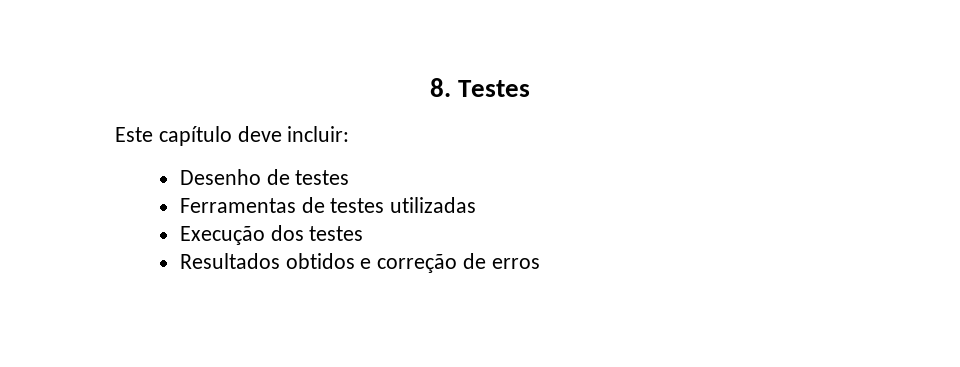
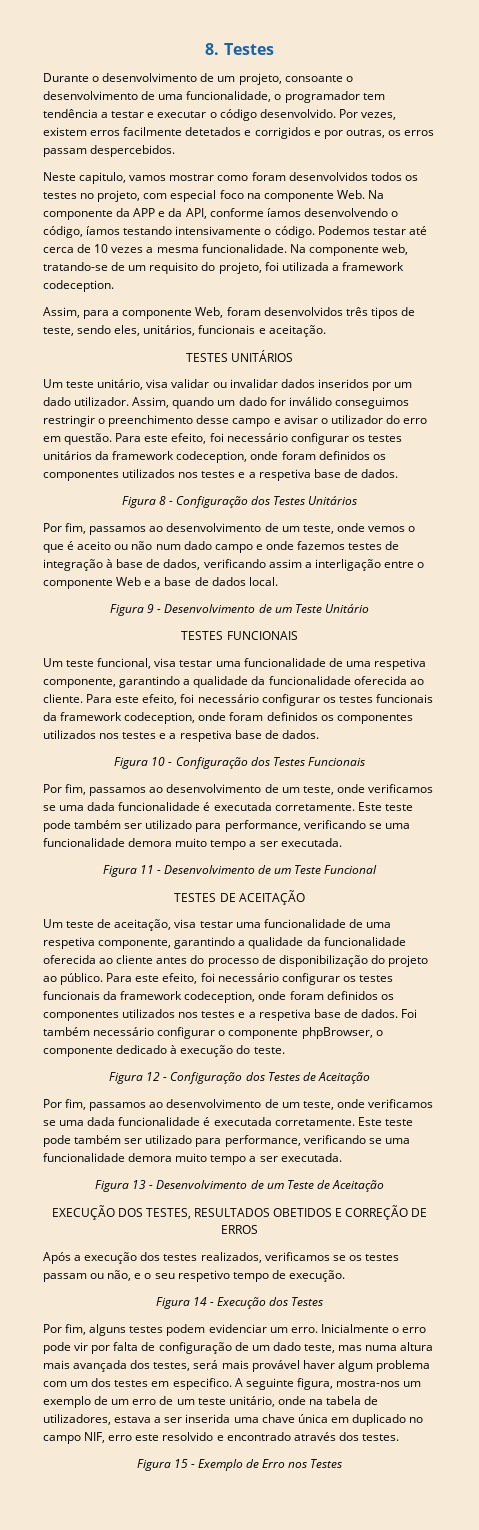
[115,126,350,146] [179,169,350,185] [179,197,477,213] [179,225,364,245] [179,253,540,273] Este capítulo deve incluir: // Desenho de testes // Ferramentas de testes utilizadas // Execução dos testes // Resultados obtidos e correção de erros -> [43,73,353,85] [43,91,385,103] [43,109,396,121] [43,127,435,139] [43,145,176,157] [43,172,418,184] [43,190,384,202] [43,208,398,220] [43,226,427,238] [43,244,408,256] [43,262,404,274] [43,280,114,292] [43,307,415,319] [43,325,326,337] [185,350,294,362] [43,379,413,391] [43,397,409,409] [43,415,428,427] [43,433,402,445] [43,451,386,463] [43,469,398,481] [121,496,358,508] [43,523,416,535] [43,541,400,553] [43,559,425,571] [43,577,278,589] [110,604,369,616] [181,631,298,640] [43,658,426,670] [43,676,424,688] [43,694,433,706] [43,712,413,724] [43,730,319,742] [114,757,365,769] [43,784,433,796] [43,802,413,811] [43,820,410,832] [43,838,342,850] [102,865,378,877] [174,890,305,905] [43,919,391,931] [43,937,406,949] [43,955,428,967] [43,973,393,985] [43,991,394,1003] [43,1009,418,1021] [43,1027,383,1039] [43,1045,285,1057] [109,1072,370,1084] [43,1099,433,1111] [43,1117,413,1126] [43,1135,410,1147] [43,1153,342,1165] [95,1180,384,1192] [51,1205,428,1220] [221,1225,258,1234] [43,1252,399,1264] [43,1270,345,1282] [155,1297,324,1309] [43,1324,427,1336] [43,1342,434,1354] [43,1360,430,1372] [43,1378,422,1390] [43,1396,379,1408] [43,1414,424,1426] [43,1432,399,1444] [136,1459,343,1471] Durante o desenvolvimento de um projeto, consoante o desenvolvimento de uma funcionalidade, o programador tem tendência a testar e executar o código desenvolvido. Por vezes, existem erros facilmente detetados e corrigidos e por outras, os erros passam despercebidos. // Neste capitulo, vamos mostrar como foram desenvolvidos todos os testes no projeto, com especial foco na componente Web. Na componente da APP e da API, conforme íamos desenvolvendo o código, íamos testando intensivamente o código. Podemos testar até cerca de 10 vezes a mesma funcionalidade. Na componente web, tratando-se de um requisito do projeto, foi utilizada a framework codeception. // Assim, para a componente Web, foram desenvolvidos três tipos de teste, sendo eles, unitários, funcionais e aceitação. // TESTES UNITÁRIOS // Um teste unitário, visa validar ou invalidar dados inseridos por um dado utilizador. Assim, quando um dado for inválido conseguimos restringir o preenchimento desse campo e avisar o utilizador do erro em questão. Para este efeito, foi necessário configurar os testes unitários da framework codeception, onde foram definidos os componentes utilizados nos testes e a respetiva base de dados. // Figura 8 - Configuração dos Testes Unitários // Por fim, passamos ao desenvolvimento de um teste, onde vemos o que é aceito ou não num dado campo e onde fazemos testes de integração à base de dados, verificando assim a interligação entre o componente Web e a base de dados local. // Figura 9 - Desenvolvimento de um Teste Unitário // TESTES FUNCIONAIS // Um teste funcional, visa testar uma funcionalidade de uma respetiva componente, garantindo a qualidade da funcionalidade oferecida ao cliente. Para este efeito, foi necessário configurar os testes funcionais da framework codeception, onde foram definidos os componentes utilizados nos testes e a respetiva base de dados. // Figura 10 - Configuração dos Testes Funcionais // Por fim, passamos ao desenvolvimento de um teste, onde verificamos se uma dada funcionalidade é executada corretamente. Este teste pode também ser utilizado para performance, verificando se uma funcionalidade demora muito tempo a ser executada. // Figura 11 - Desenvolvimento de um Teste Funcional // TESTES DE ACEITAÇÃO // Um teste de aceitação, visa testar uma funcionalidade de uma respetiva componente, garantindo a qualidade da funcionalidade oferecida ao cliente antes do processo de disponibilização do projeto ao público. Para este efeito, foi necessário configurar os testes funcionais da framework codeception, onde foram definidos os componentes utilizados nos testes e a respetiva base de dados. Foi também necessário configurar o componente phpBrowser, o componente dedicado à execução do teste. // Figura 12 - Configuração dos Testes de Aceitação // Por fim, passamos ao desenvolvimento de um teste, onde verificamos se uma dada funcionalidade é executada corretamente. Este teste pode também ser utilizado para performance, verificando se uma funcionalidade demora muito tempo a ser executada. // Figura 13 - Desenvolvimento de um Teste de Aceitação // EXECUÇÃO DOS TESTES, RESULTADOS OBETIDOS E CORREÇÃO DE ERROS // Após a execução dos testes realizados, verificamos se os testes passam ou não, e o seu respetivo tempo de execução. // Figura 14 - Execução dos Testes // Por fim, alguns testes podem evidenciar um erro. Inicialmente o erro pode vir por falta de configuração de um dado teste, mas numa altura mais avançada dos testes, será mais provável haver algum problema com um dos testes em especifico. A seguinte figura, mostra-nos um exemplo de um erro de um teste unitário, onde na tabela de utilizadores, estava a ser inserida uma chave única em duplicado no campo NIF, erro este resolvido e encontrado através dos testes. // Figura 15 - Exemplo de Erro nos Testes

